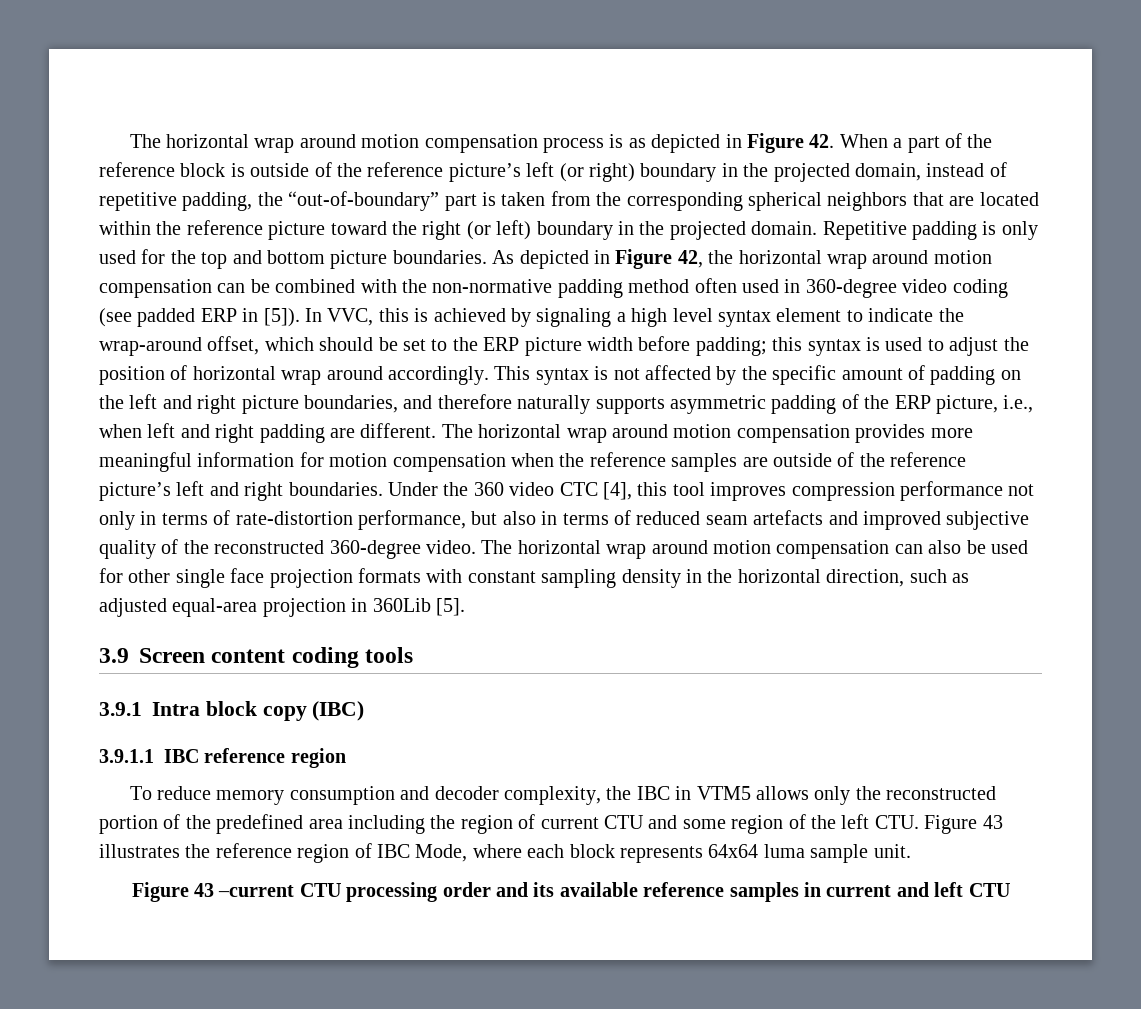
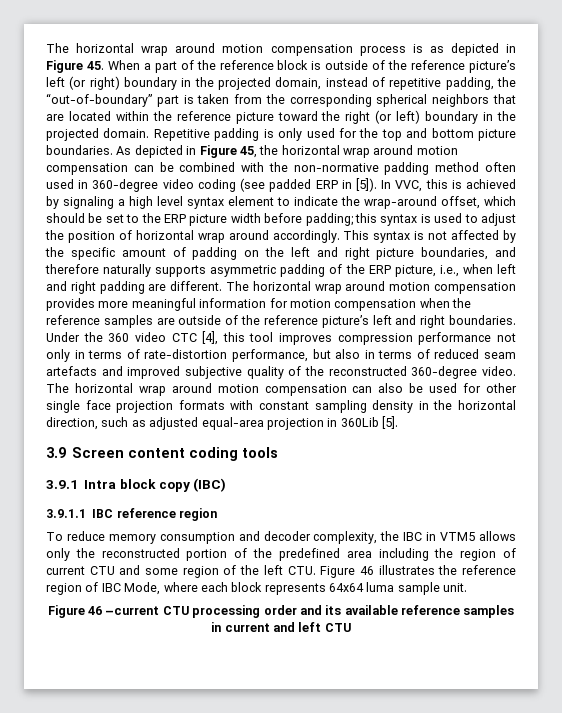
[809,134,835,148] 42. -> [86,61,104,70] 45.
[677,250,703,268] 42, -> [239,146,257,158] 45,
[982,815,1003,829] 43 -> [359,566,374,575] 46
[193,883,214,897] 43 -> [88,606,102,615] 46

